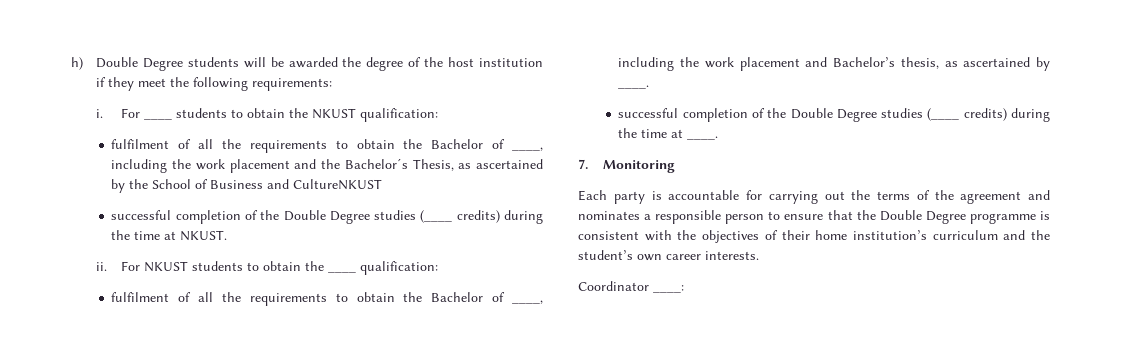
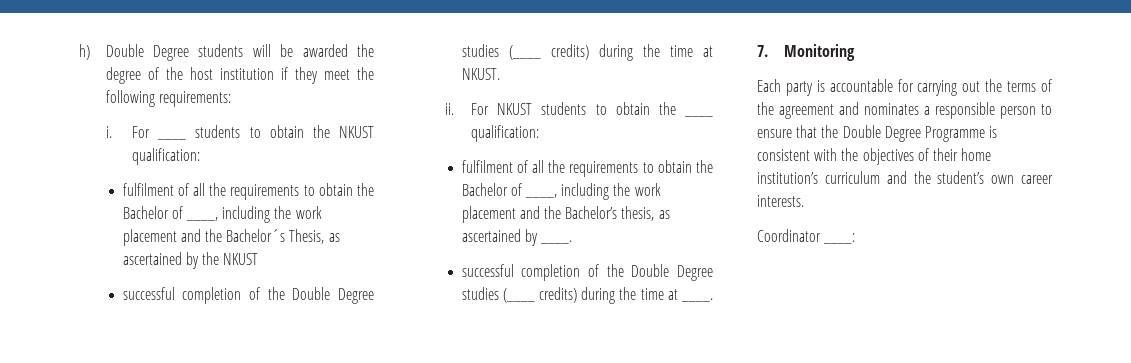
[152,179,383,190] School of Business and CultureNKUST -> [223,253,259,265] NKUST
(828, 62) none -> [543,206,561,219] the
[969,213,1036,224] programme -> [924,126,985,142] Programme

